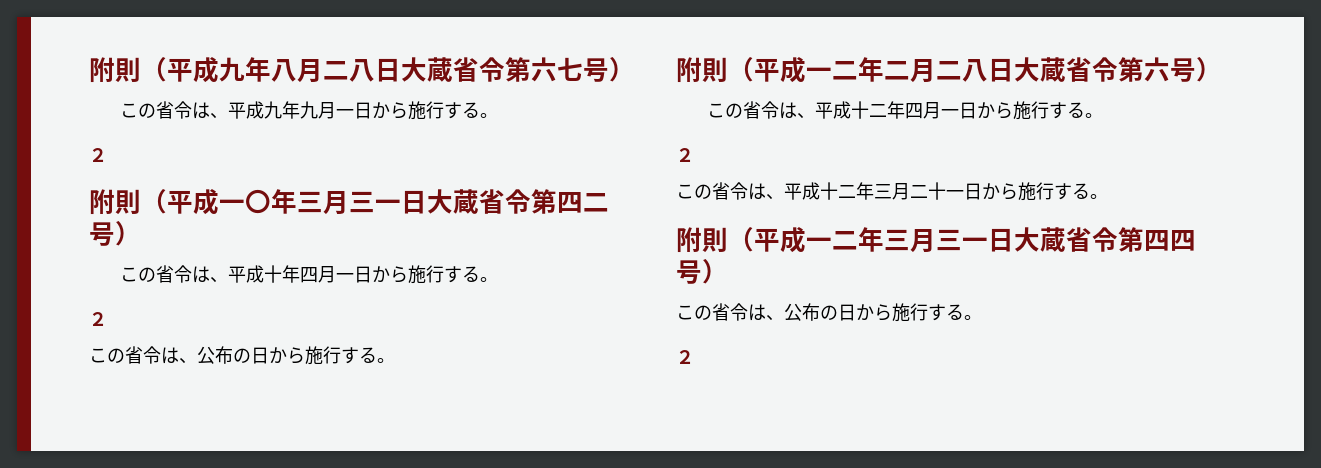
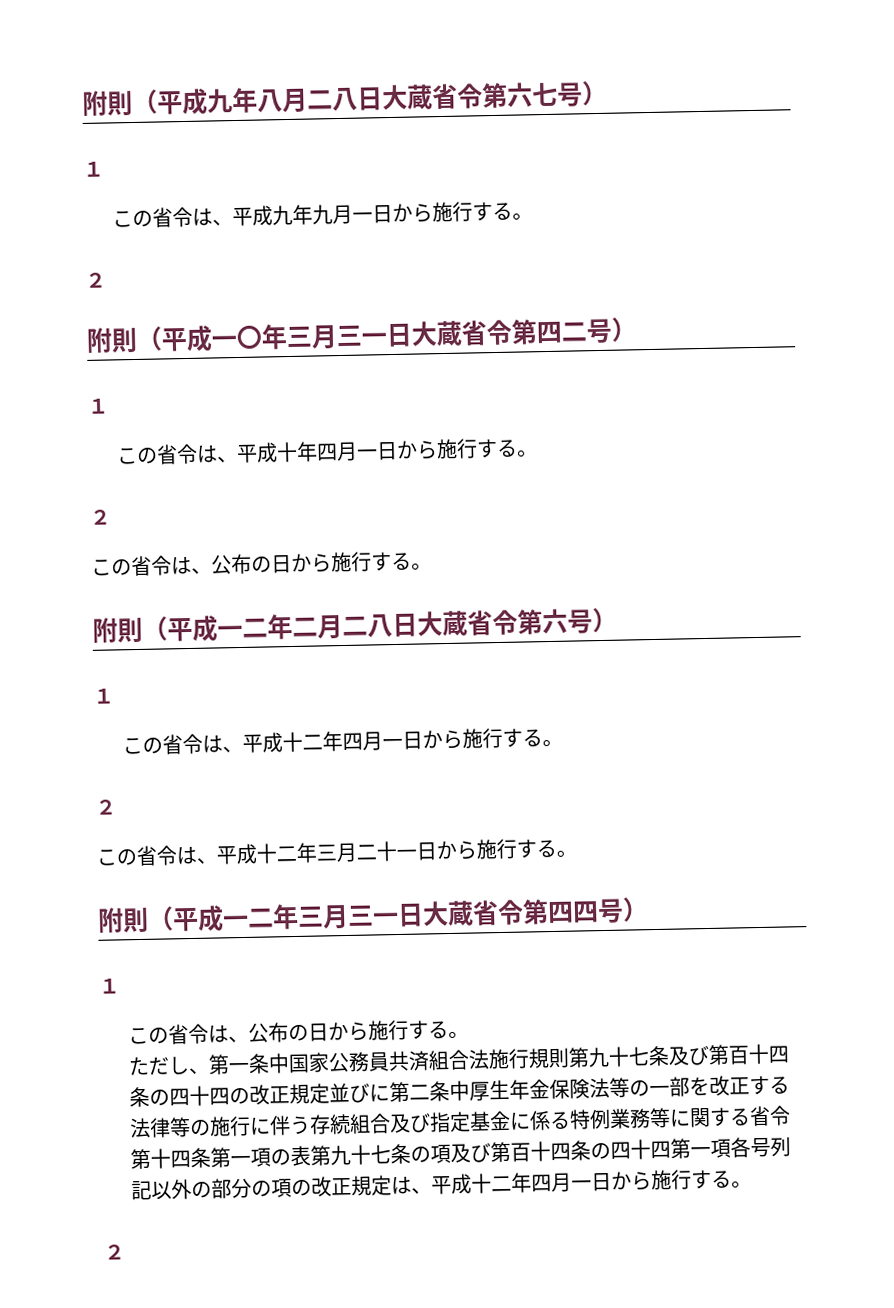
(635, 69) none -> [83,161,104,177] // １
(141, 233) none -> [87,398,109,414] // １
(1222, 69) none -> [93,688,114,704] // １
[676,303,982,322] // この省令は、公布の日から施行する。 -> [99,978,120,994] [128,1019,470,1045] [128,1043,790,1076] [129,1075,791,1108] [129,1105,792,1139] [130,1136,792,1170] [131,1169,753,1201] // １ // この省令は、公布の日から施行する。 // ただし、第一条中国家公務員共済組合法施行規則第九十七条及び第百十四条の四十四の改正規定並びに第二条中厚生年金保険法等の一部を改正する法律等の施行に伴う存続組合及び指定基金に係る特例業務等に関する省令第十四条第一項の表第九十七条の項及び第百十四条の四十四第一項各号列記以外の部分の項の改正規定は、平成十二年四月一日から施行する。

